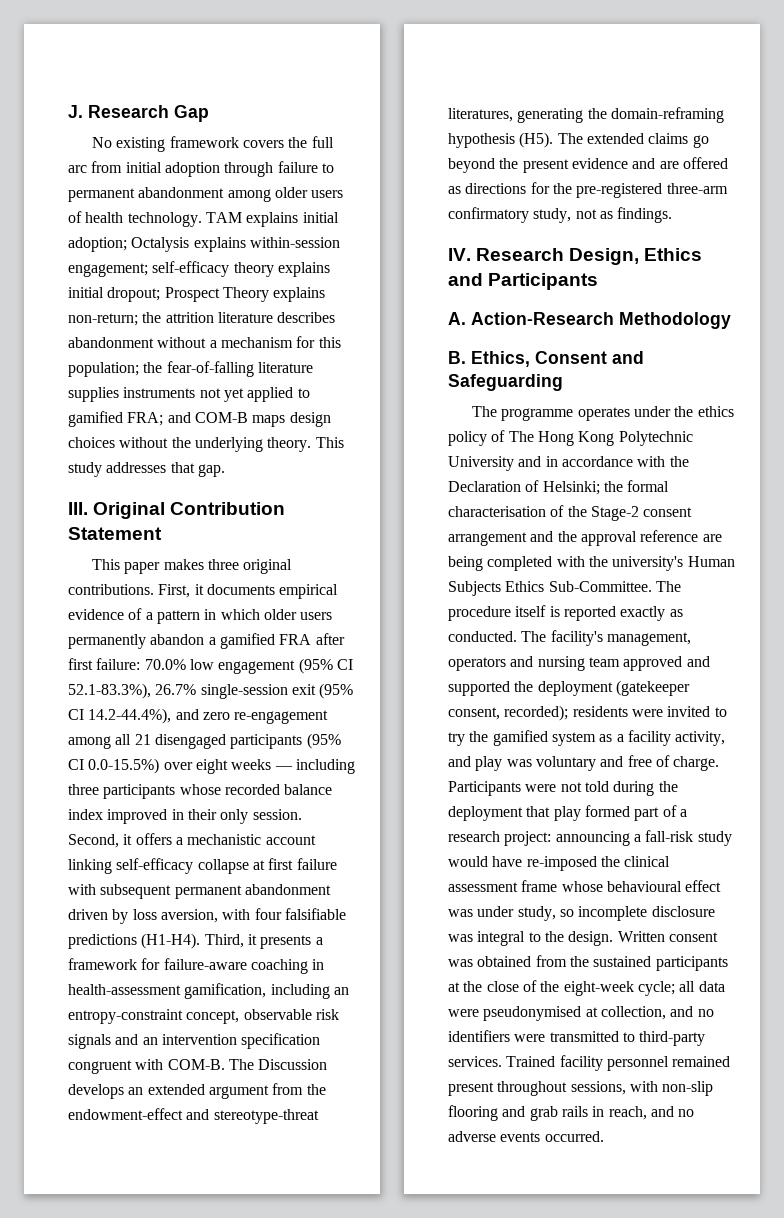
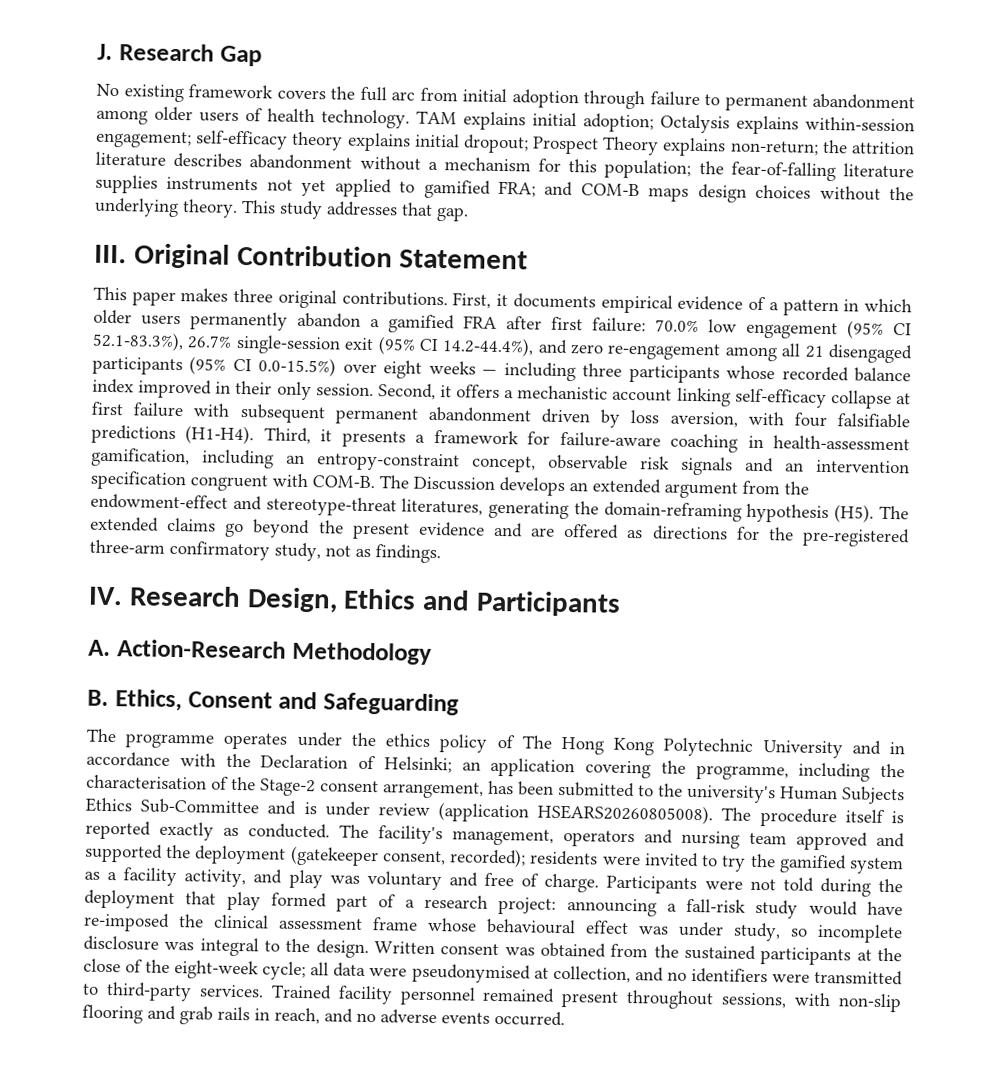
[603,480,670,492] the formal -> [461,757,905,782] an application covering the programme, including the
[448,530,722,546] [448,556,585,571] arrangement and the approval reference are being completed with -> [382,780,654,799] arrangement, has been submitted to
[548,581,652,592] Sub-Committee. -> [140,798,714,825] Sub-Committee and is under review (application HSEARS20260805008).

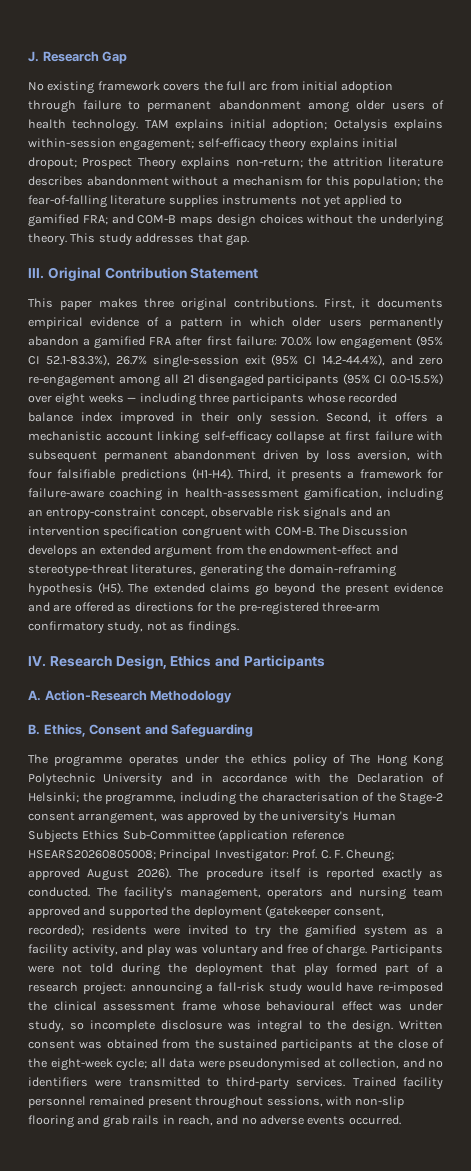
[461,757,651,779] an application covering -> (79, 797) none
[488,780,654,798] has been submitted to -> [160,811,256,824] was approved by
[267,800,714,825] and is under review (application HSEARS20260805008). -> [218,829,344,842] [28,849,395,862] [28,867,171,881] (application reference HSEARS20260805008; Principal Investigator: Prof. C. F. Cheung; approved August 2026).

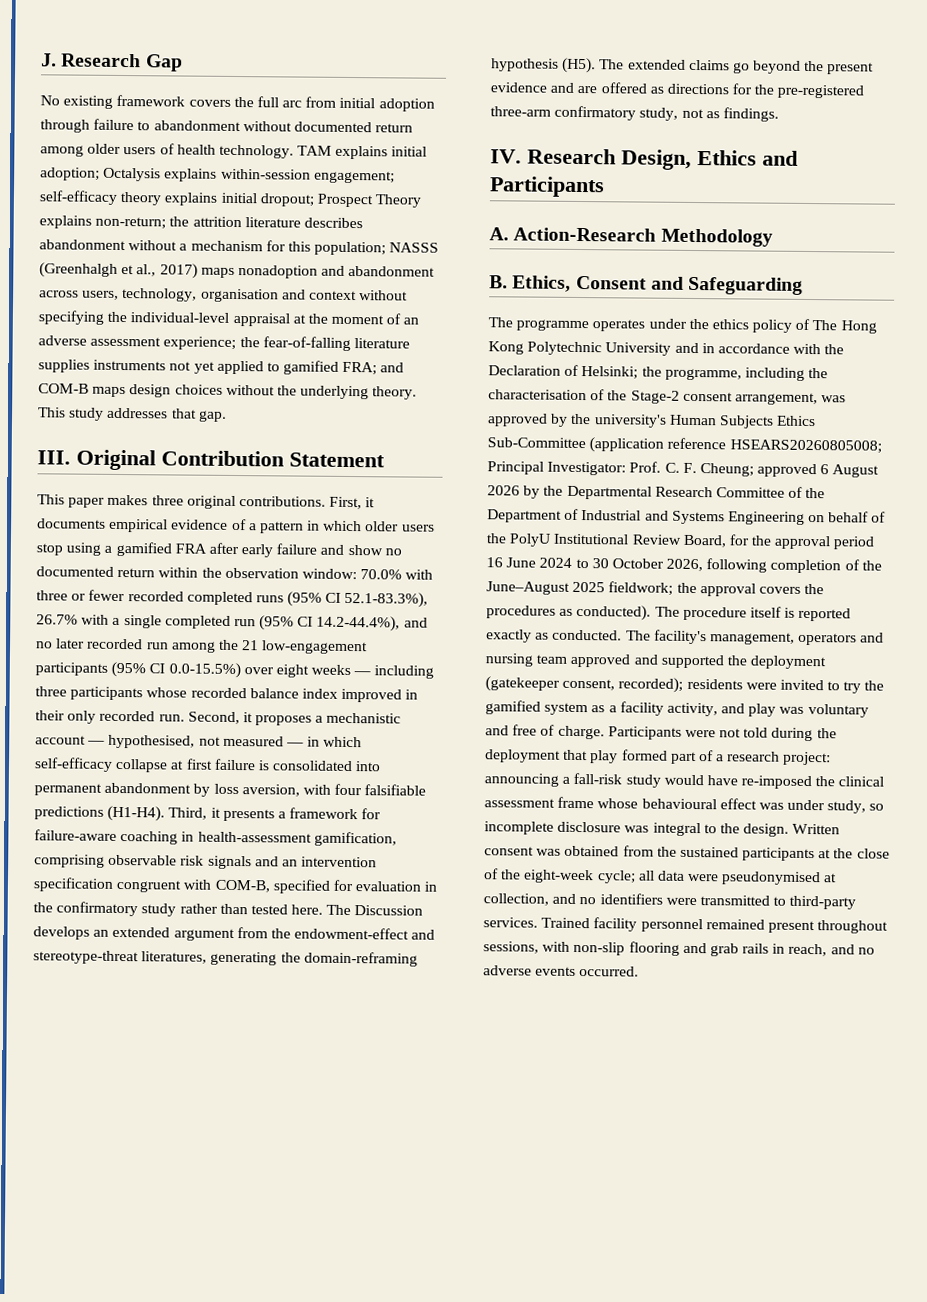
[147,100,301,112] permanent abandonment -> [153,120,414,133] abandonment without documented return
(421, 182) none -> [389,242,440,253] [39,262,436,279] [39,288,409,303] [38,310,420,327] [38,335,237,351] NASSS (Greenhalgh et al., 2017) maps nonadoption and abandonment across users, technology, organisation and context without specifying the individual-level appraisal at the moment of an adverse assessment experience;
[369,317,444,330] [28,336,79,346] permanently abandon -> [36,542,102,556] stop using
[206,335,444,349] [28,354,444,368] [28,374,264,387] first failure: 70.0% low engagement (95% CI 52.1-83.3%), 26.7% single-session exit (95% CI 14.2-44.4%), and zero re-engagement among all 21 disengaged -> [241,543,402,558] [36,566,434,580] [36,589,429,608] [36,614,428,632] [36,638,369,655] early failure and show no documented return within the observation window: 70.0% with three or fewer recorded completed runs (95% CI 52.1-83.3%), 26.7% with a single completed run (95% CI 14.2-44.4%), and no later recorded run among the 21 low-engagement
[269,412,318,422] session. -> [99,710,185,722] recorded run.
[395,412,429,422] offers -> [255,715,313,726] proposes
[157,431,199,444] linking -> [87,734,363,749] — hypothesised, not measured — in which
[417,431,443,441] [28,450,300,463] with subsequent permanent abandonment driven -> [257,760,382,772] [34,782,192,796] is consolidated into permanent abandonment
[386,488,443,501] [28,507,208,520] including an entropy-constraint concept, -> [34,854,105,868] comprising
[274,527,316,536] COM-B. -> [214,879,438,894] [33,901,324,917] COM-B, specified for evaluation in the confirmatory study rather than tested here.
[87,867,171,881] August 2026). -> [820,464,880,478] [487,485,826,500] [487,508,887,525] [486,533,876,550] [486,557,882,574] [486,581,825,597] [486,604,652,621] 6 August 2026 by the Departmental Research Committee of the Department of Industrial and Systems Engineering on behalf of the PolyU Institutional Review Board, for the approval period 16 June 2024 to 30 October 2026, following completion of the June–August 2025 fieldwork; the approval covers the procedures as conducted).

